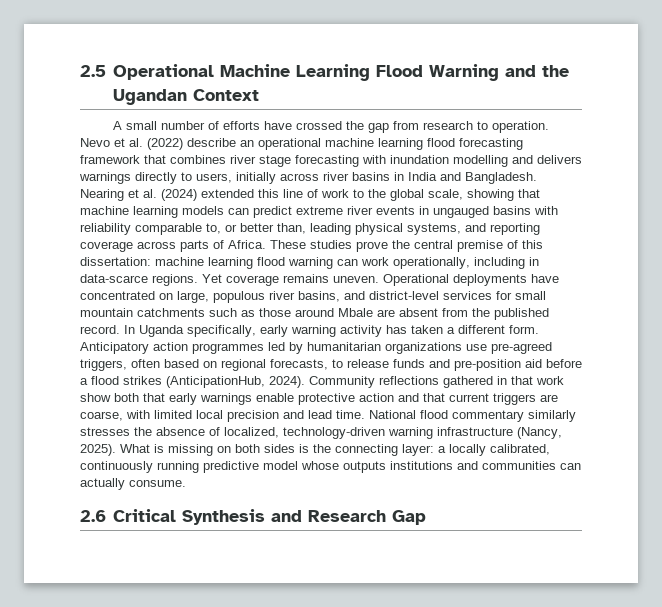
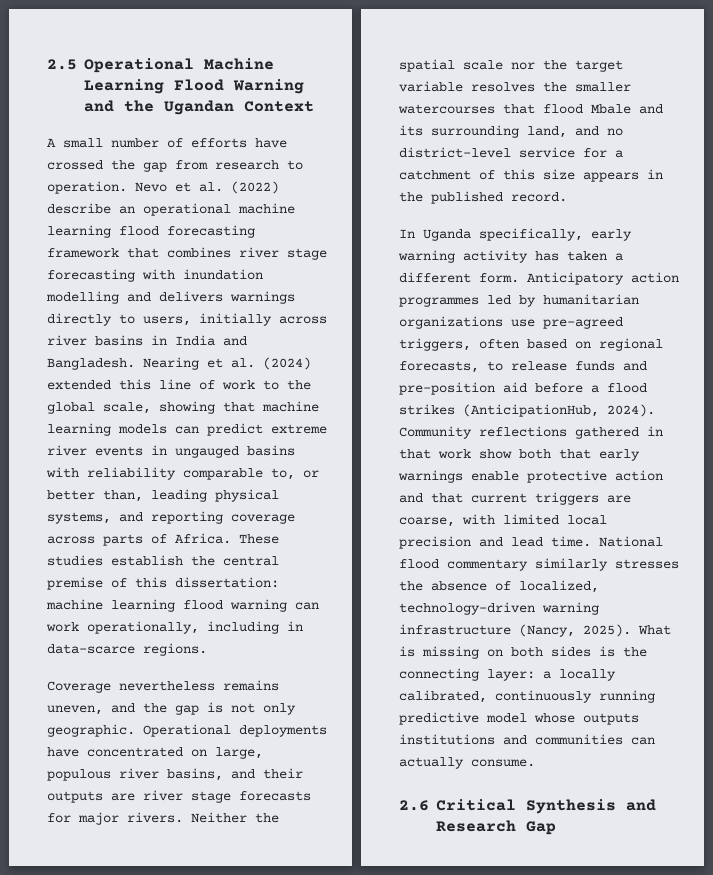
[356,241,388,252] prove -> [111,555,183,566] establish
[202,274,379,286] Yet coverage remains uneven. -> [47,680,279,693] [47,702,296,715] [47,724,135,737] // Coverage nevertheless remains uneven, and the gap is not only geographic.
[369,291,546,300] [80,308,468,317] district-level services for small mountain catchments such as those around Mbale are absent from -> [263,768,303,779] [47,790,311,803] [47,812,279,825] [399,59,623,72] [399,81,631,92] [398,104,663,114] [399,125,623,138] [399,147,623,158] [399,169,663,182] their outputs are river stage forecasts for major rivers. Neither the spatial scale nor the target variable resolves the smaller watercourses that flood Mbale and its surrounding land, and no district-level service for a catchment of this size appears in
(120, 329) none -> (567, 197) //

